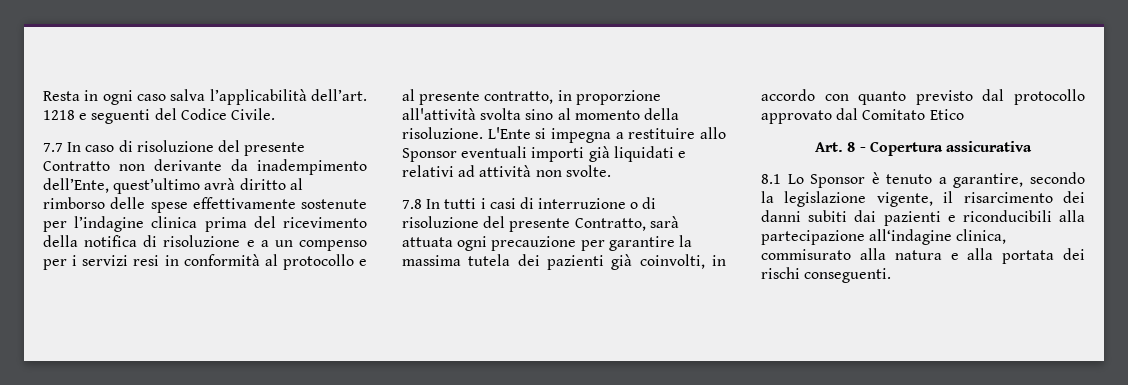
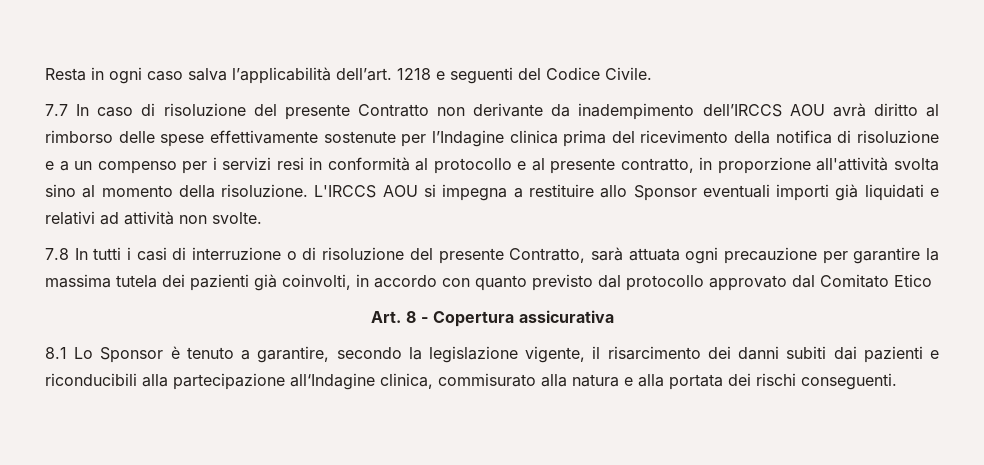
[43,178,201,194] dell’Ente, quest’ultimo -> [702,104,825,117] dell’IRCCS AOU
[74,216,145,232] l’indagine -> [431,130,504,147] l’Indagine
[487,127,531,139] L'Ente -> [314,185,418,198] L'IRCCS AOU
[869,229,953,245] all‘indagine -> [290,373,375,390] all‘Indagine

